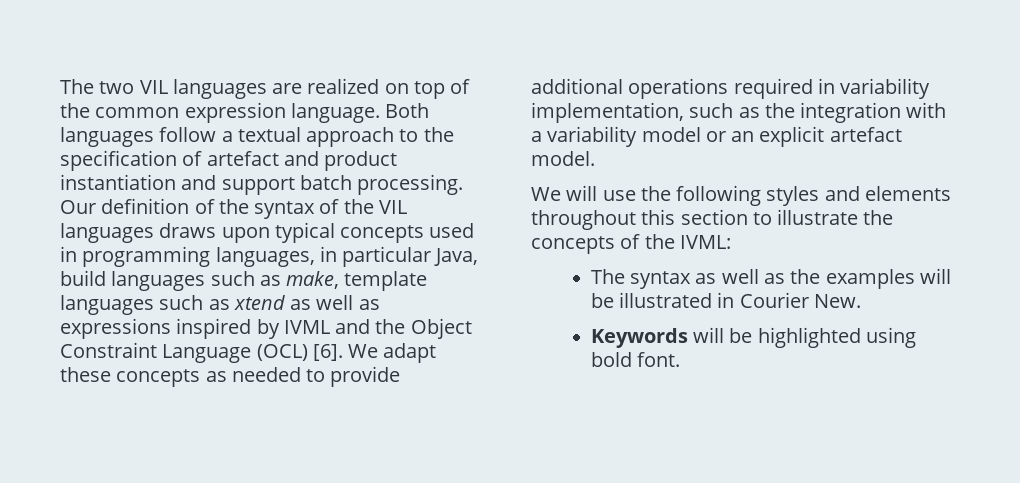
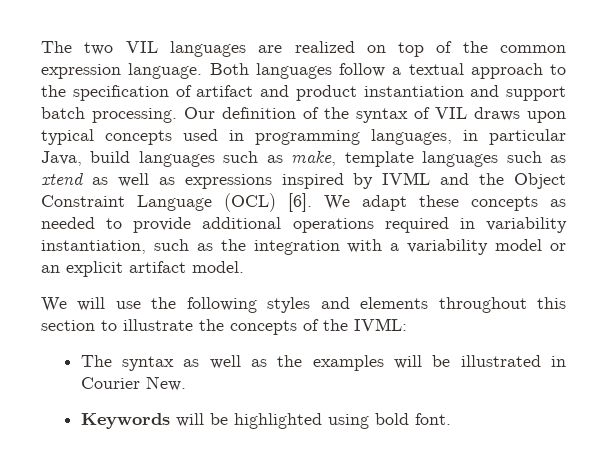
[206,151,279,166] artefact -> [196,85,254,97] artifact
[343,199,407,214] [60,223,154,243] the VIL languages -> [435,107,467,119] VIL
[531,102,684,123] implementation, -> [41,240,146,254] instantiation,
[829,127,902,142] artefact -> [129,261,186,273] artifact

